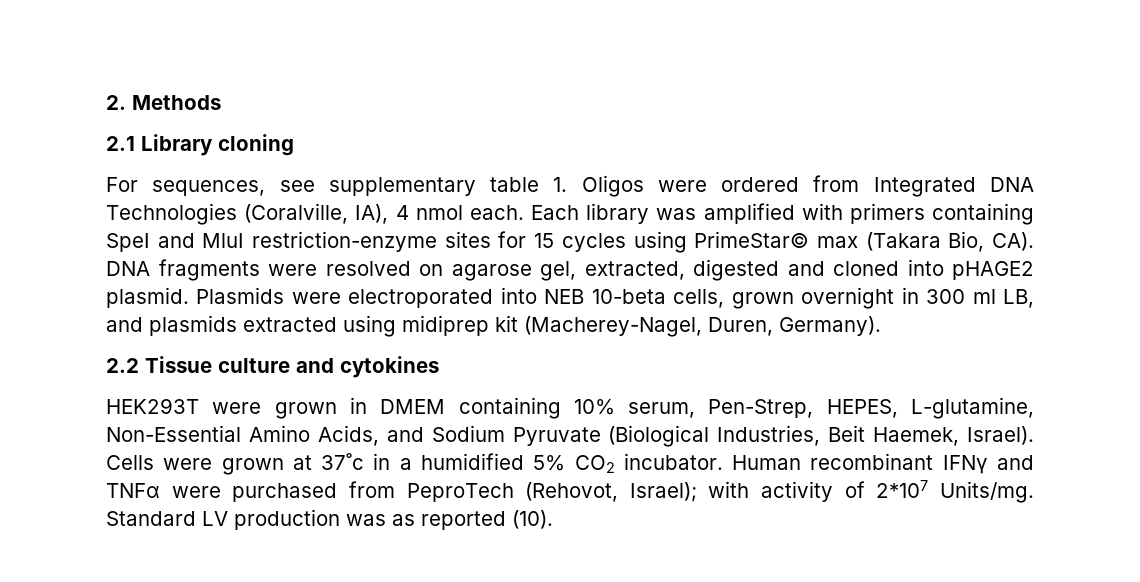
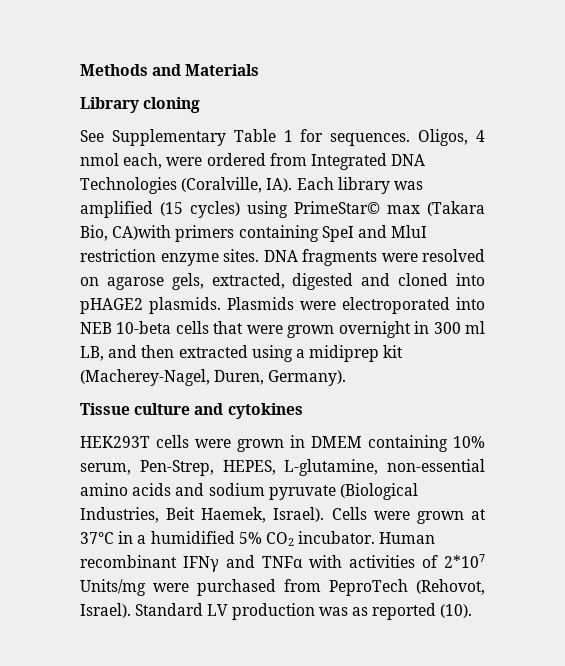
[106,95,126,110] 2. -> (80, 70) none
[106,136,135,151] // 2.1 -> [152,64,260,76] and Materials //
[106,175,644,197] For sequences, see supplementary table 1. Oligos -> [80,129,485,146] [80,153,163,169] See Supplementary Table 1 for sequences. Oligos, 4 nmol each,
[355,203,843,224] IA), 4 nmol each. Each library was amplified with -> [266,177,423,194] [80,201,485,218] [80,225,172,241] IA). Each library was amplified (15 cycles) using PrimeStar© max (Takara Bio, CA)with
[252,231,1035,253] restriction-enzyme sites for 15 cycles using PrimeStar© max (Takara Bio, CA). -> [80,249,259,266] restriction enzyme sites.
[540,261,576,281] gel, -> [171,273,204,290] gels,
[106,287,189,308] plasmid. -> [149,297,221,314] plasmids.
[673,289,725,308] cells, -> [175,321,283,334] cells that were
[149,315,237,336] plasmids -> [141,345,175,358] then
(396, 326) none -> [295,349,305,358] a
[106,358,139,373] 2.2 -> (347, 378) none
(199, 406) none -> [156,435,189,448] cells
[106,425,601,446] Non-Essential Amino Acids, and Sodium Pyruvate -> [387,459,485,472] [80,483,336,500] non-essential amino acids and sodium pyruvate
[321,453,365,470] 37˚c -> [80,532,114,544] 37°C
(160, 490) none -> [309,554,485,568] [80,579,146,596] with activities of 2*107 Units/mg
[629,480,1034,503] Israel); with activity of 2*107 Units/mg. -> [80,603,131,618] Israel).

